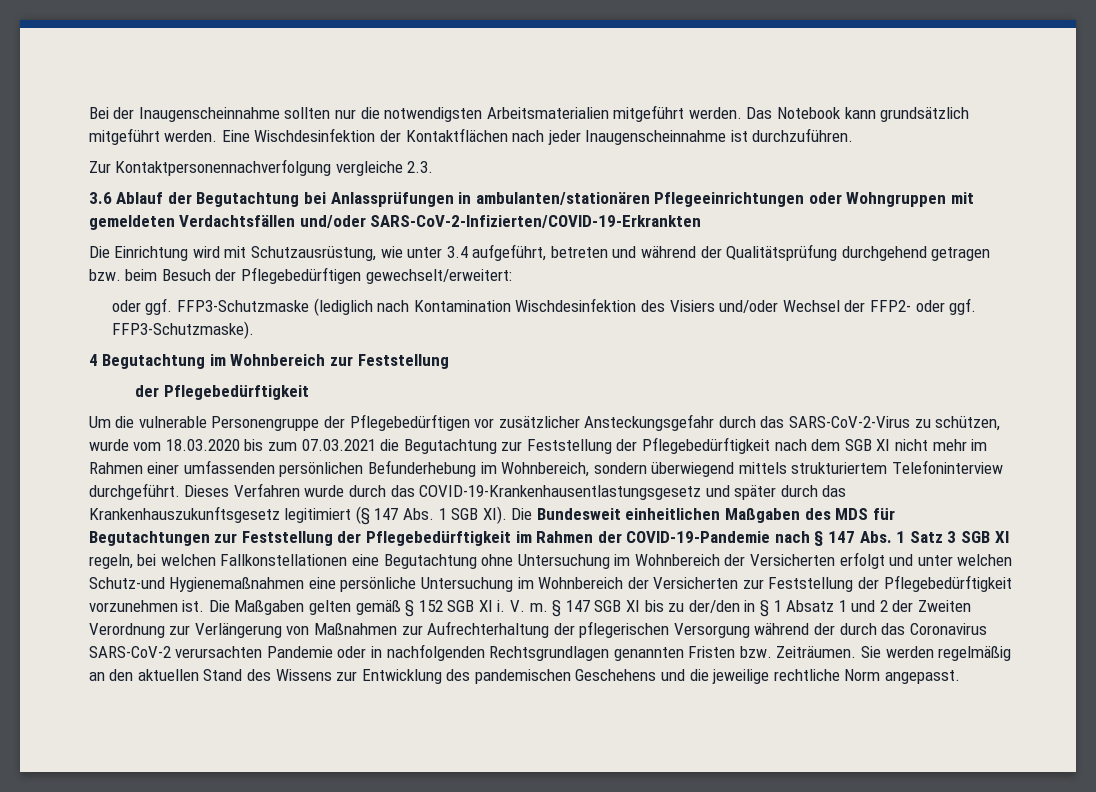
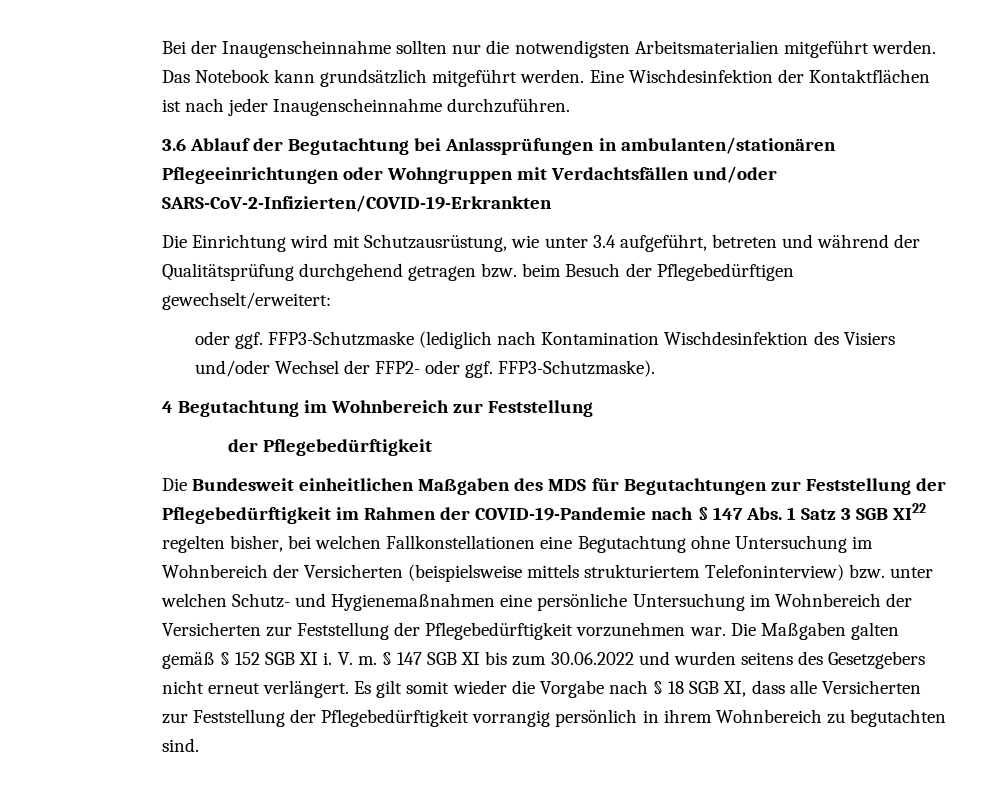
(508, 135) none -> [161,99,181,112] ist
[730,130,748,142] ist -> (443, 107) none
[88,159,434,176] // Zur Kontaktpersonennachverfolgung vergleiche 2.3. -> (571, 105) none
[88,215,175,230] gemeldeten -> (548, 173) none
[88,414,1001,431] [88,437,988,454] [88,460,1004,477] [88,483,847,500] [88,506,507,525] Um die vulnerable Personengruppe der Pflegebedürftigen vor zusätzlicher Ansteckungsgefahr durch das SARS-CoV-2-Virus zu schützen, wurde vom 18.03.2020 bis zum 07.03.2021 die Begutachtung zur Feststellung der Pflegebedürftigkeit nach dem SGB XI nicht mehr im Rahmen einer umfassenden persönlichen Befunderhebung im Wohnbereich, sondern überwiegend mittels strukturiertem Telefoninterview durchgeführt. Dieses Verfahren wurde durch das COVID-19-Krankenhausentlastungsgesetz und später durch das Krankenhauszukunftsgesetz legitimiert (§ 147 Abs. 1 SGB XI). -> (432, 447) none
[994,531,1009,543] [88,554,133,569] XI regeln, -> [893,503,927,520] [161,535,283,553] XI22 regelten bisher,
[839,552,1013,569] [88,577,165,589] erfolgt und unter welchen Schutz-und -> [408,564,933,582] [160,593,327,608] (beispielsweise mittels strukturiertem Telefoninterview) bzw. unter welchen Schutz- und
[182,600,205,612] ist. -> [689,627,726,636] war.
[308,600,351,615] gelten -> [850,622,899,640] galten
[668,600,972,617] [88,621,987,638] [88,644,1012,661] [88,669,960,684] zu der/den in § 1 Absatz 1 und 2 der Zweiten Verordnung zur Verlängerung von Maßnahmen zur Aufrechterhaltung der pflegerischen Versorgung während der durch das Coronavirus SARS-CoV-2 verursachten Pandemie oder in nachfolgenden Rechtsgrundlagen genannten Fristen bzw. Zeiträumen. Sie werden regelmäßig an den aktuellen Stand des Wissens zur Entwicklung des pandemischen Geschehens und die jeweilige rechtliche Norm angepasst. -> [512,651,926,669] [161,680,921,698] [161,709,947,727] [161,738,199,752] zum 30.06.2022 und wurden seitens des Gesetzgebers nicht erneut verlängert. Es gilt somit wieder die Vorgabe nach § 18 SGB XI, dass alle Versicherten zur Feststellung der Pflegebedürftigkeit vorrangig persönlich in ihrem Wohnbereich zu begutachten sind.

